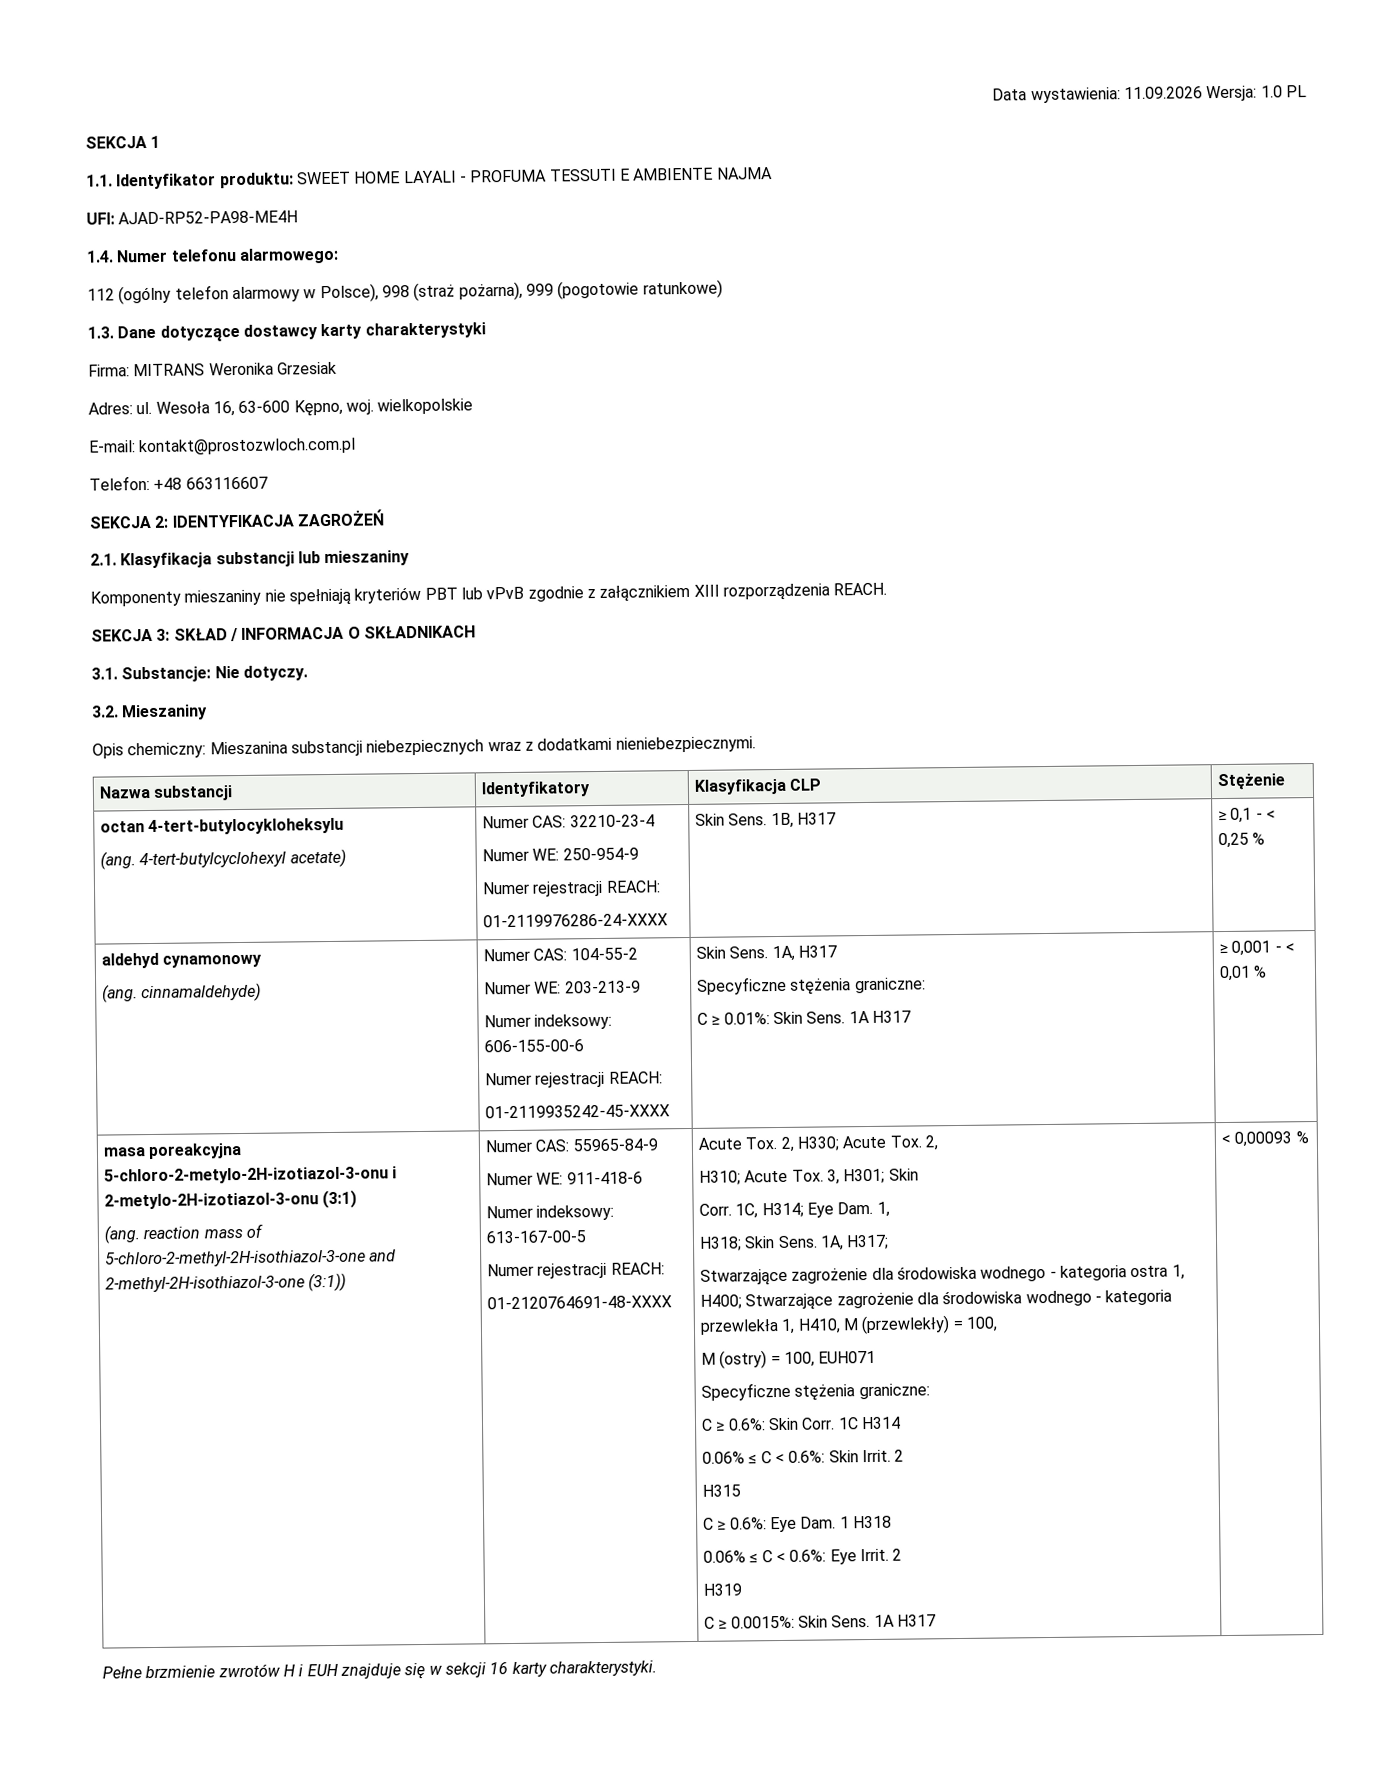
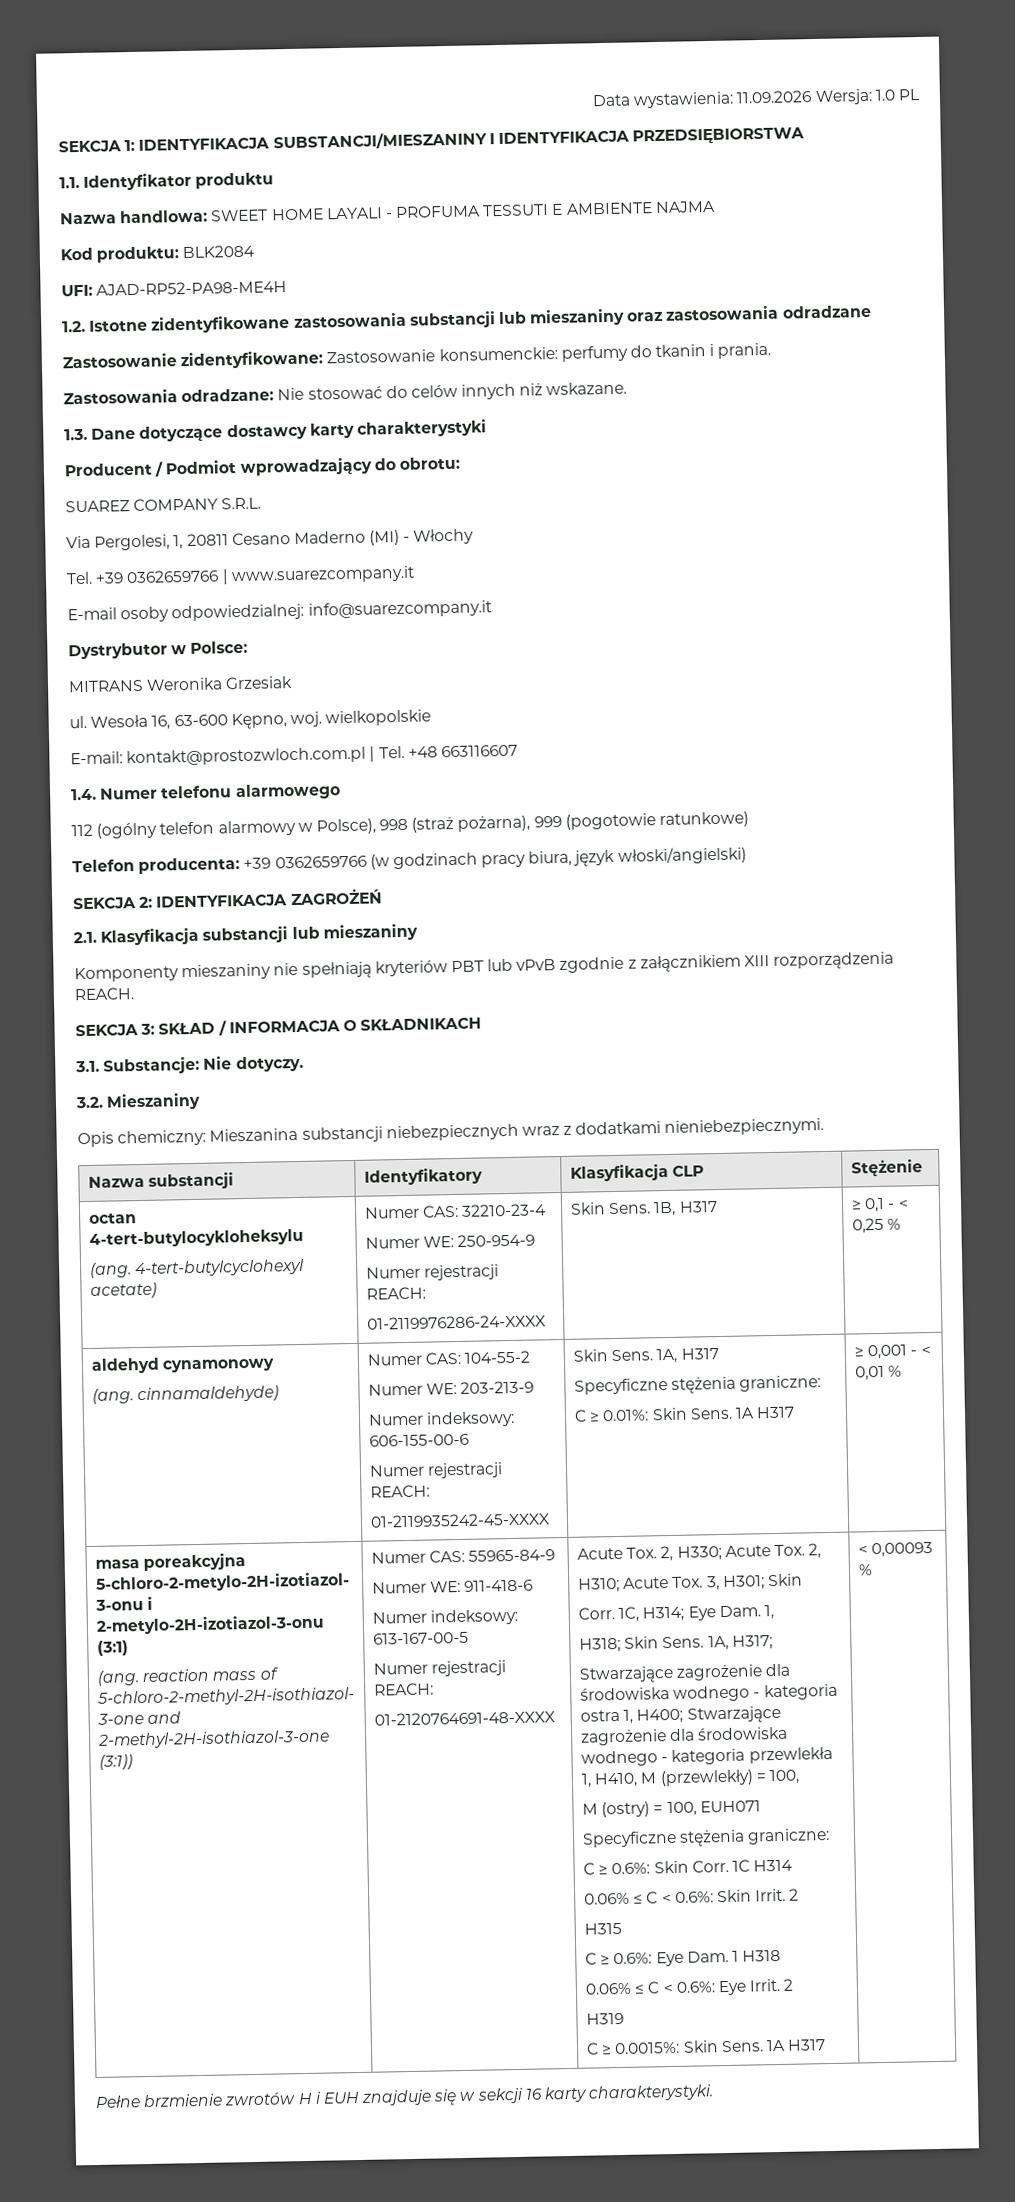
[150,135,161,148] 1 -> [124,127,806,152] 1: IDENTYFIKACJA SUBSTANCJI/MIESZANINY I IDENTYFIKACJA PRZEDSIĘBIORSTWA
[219,172,294,189] produktu: -> [195,172,275,189] [60,209,209,225] produktu // Nazwa handlowa:
(773, 173) none -> [60,244,256,263] // Kod produktu: BLK2084
(299, 217) none -> [62,304,872,334] [62,342,772,370] [63,381,628,405] [64,419,487,443] [64,456,460,477] [65,497,262,513] [66,528,475,551] [66,565,415,585] [67,600,492,623] [68,640,249,660] [68,676,294,693] [69,709,432,730] [70,744,518,767] // 1.2. Istotne zidentyfikowane zastosowania substancji lub mieszaniny oraz zastosowania odradzane // Zastosowanie zidentyfikowane: Zastosowanie konsumenckie: perfumy do tkanin i prania. // Zastosowania odradzane: Nie stosować do celów innych niż wskazane. // 1.3. Dane dotyczące dostawcy karty charakterystyki // Producent / Podmiot wprowadzający do obrotu: // SUAREZ COMPANY S.R.L. // Via Pergolesi, 1, 20811 Cesano Maderno (MI) - Włochy // Tel. +39 0362659766 | www.suarezcompany.it // E-mail osoby odpowiedzialnej: info@suarezcompany.it // Dystrybutor w Polsce: // MITRANS Weronika Grzesiak // ul. Wesoła 16, 63-600 Kępno, woj. wielkopolskie // E-mail: kontakt@prostozwloch.com.pl | Tel. +48 663116607
[238,247,339,264] alarmowego: -> [234,783,341,801] alarmowego
[87,322,486,342] [88,361,337,377] [88,398,474,417] [88,437,357,456] [89,475,268,491] 1.3. Dane dotyczące dostawcy karty charakterystyki // Firma: MITRANS Weronika Grzesiak // Adres: ul. Wesoła 16, 63-600 Kępno, woj. wielkopolskie // E-mail: kontakt@prostozwloch.com.pl // Telefon: +48 663116607 -> [72,846,747,874] Telefon producenta: +39 0362659766 (w godzinach pracy biura, język włoski/angielski)

